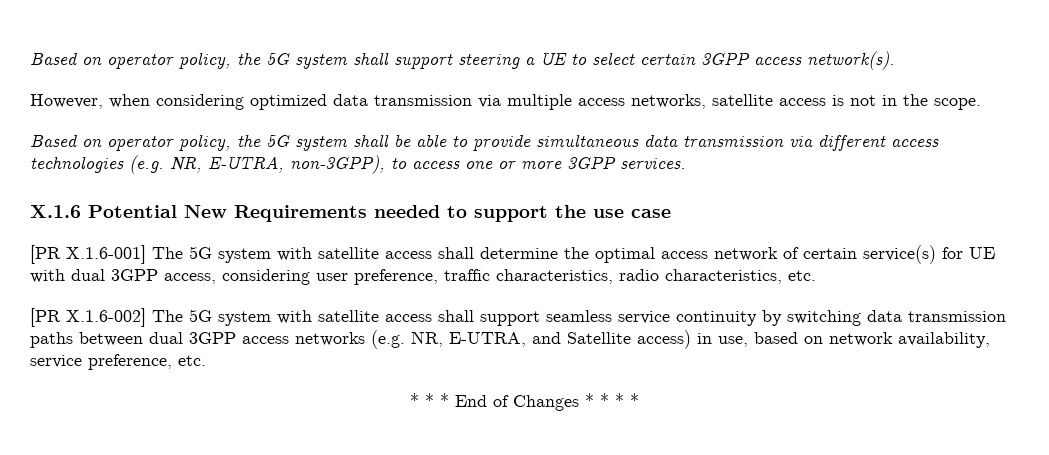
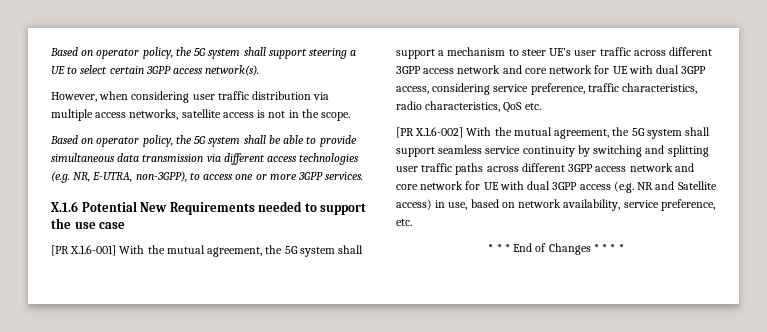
[250,94,472,110] optimized data transmission -> [192,91,312,100] user traffic distribution
[152,245,936,264] The 5G system with satellite access shall determine the optimal access network of certain service(s) -> [119,245,364,257] [396,47,713,59] [396,65,593,74] With the mutual agreement, the 5G system shall support a mechanism to steer UE’s user traffic across different 3GPP access network and core network
[316,273,348,281] user -> [493,84,529,92] service
(782, 276) none -> [503,102,523,113] QoS
[152,309,432,326] The 5G system with satellite access -> [466,127,682,139] With the mutual agreement, the 5G system
[867,310,1006,322] [30,330,526,349] data transmission paths between dual 3GPP access networks (e.g. NR, E-UTRA, -> [645,145,709,157] [396,163,694,175] [396,181,654,193] and splitting user traffic paths across different 3GPP access network and core network for UE with dual 3GPP access (e.g. NR

